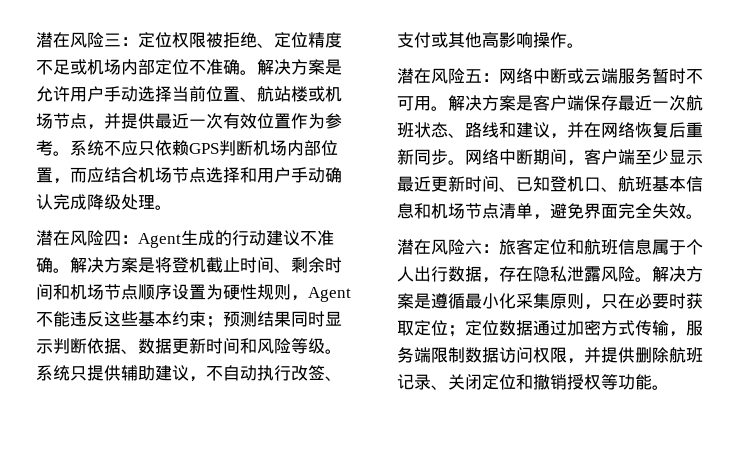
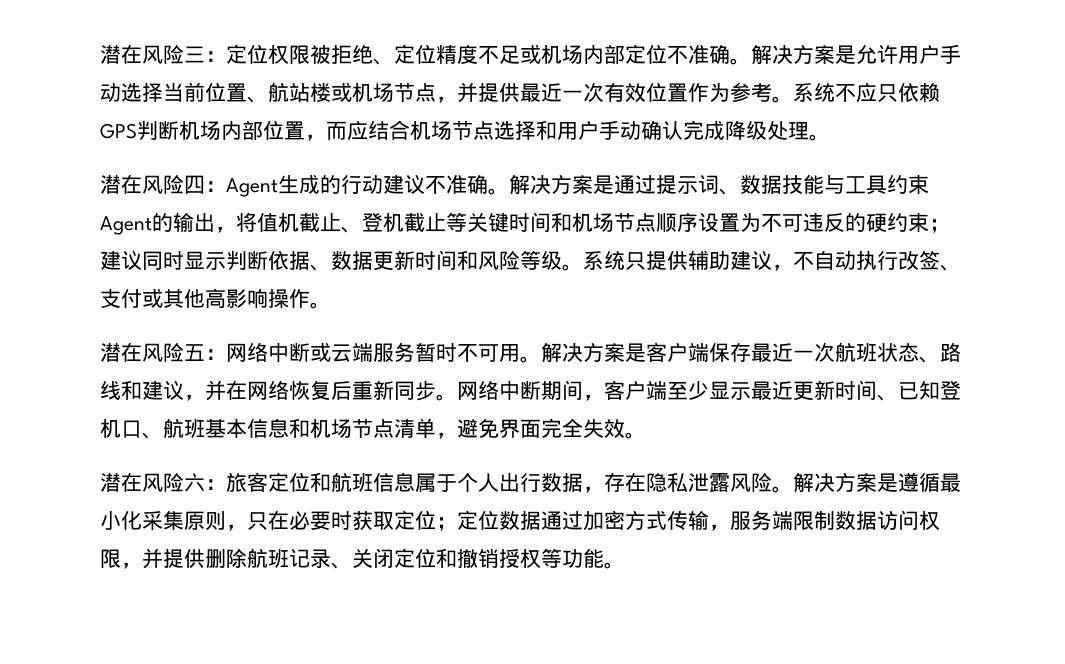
[155,257,325,273] 将登机截止时间、剩余 -> [614,174,929,195] [100,212,509,235] 通过提示词、数据技能与工具约束Agent的输出，将值机截止、登机截止等关键
[223,284,351,302] [36,311,291,328] 硬性规则，Agent不能违反这些基本约束；预测结果 -> [761,213,950,233] [100,251,142,270] 不可违反的硬约束；建议

